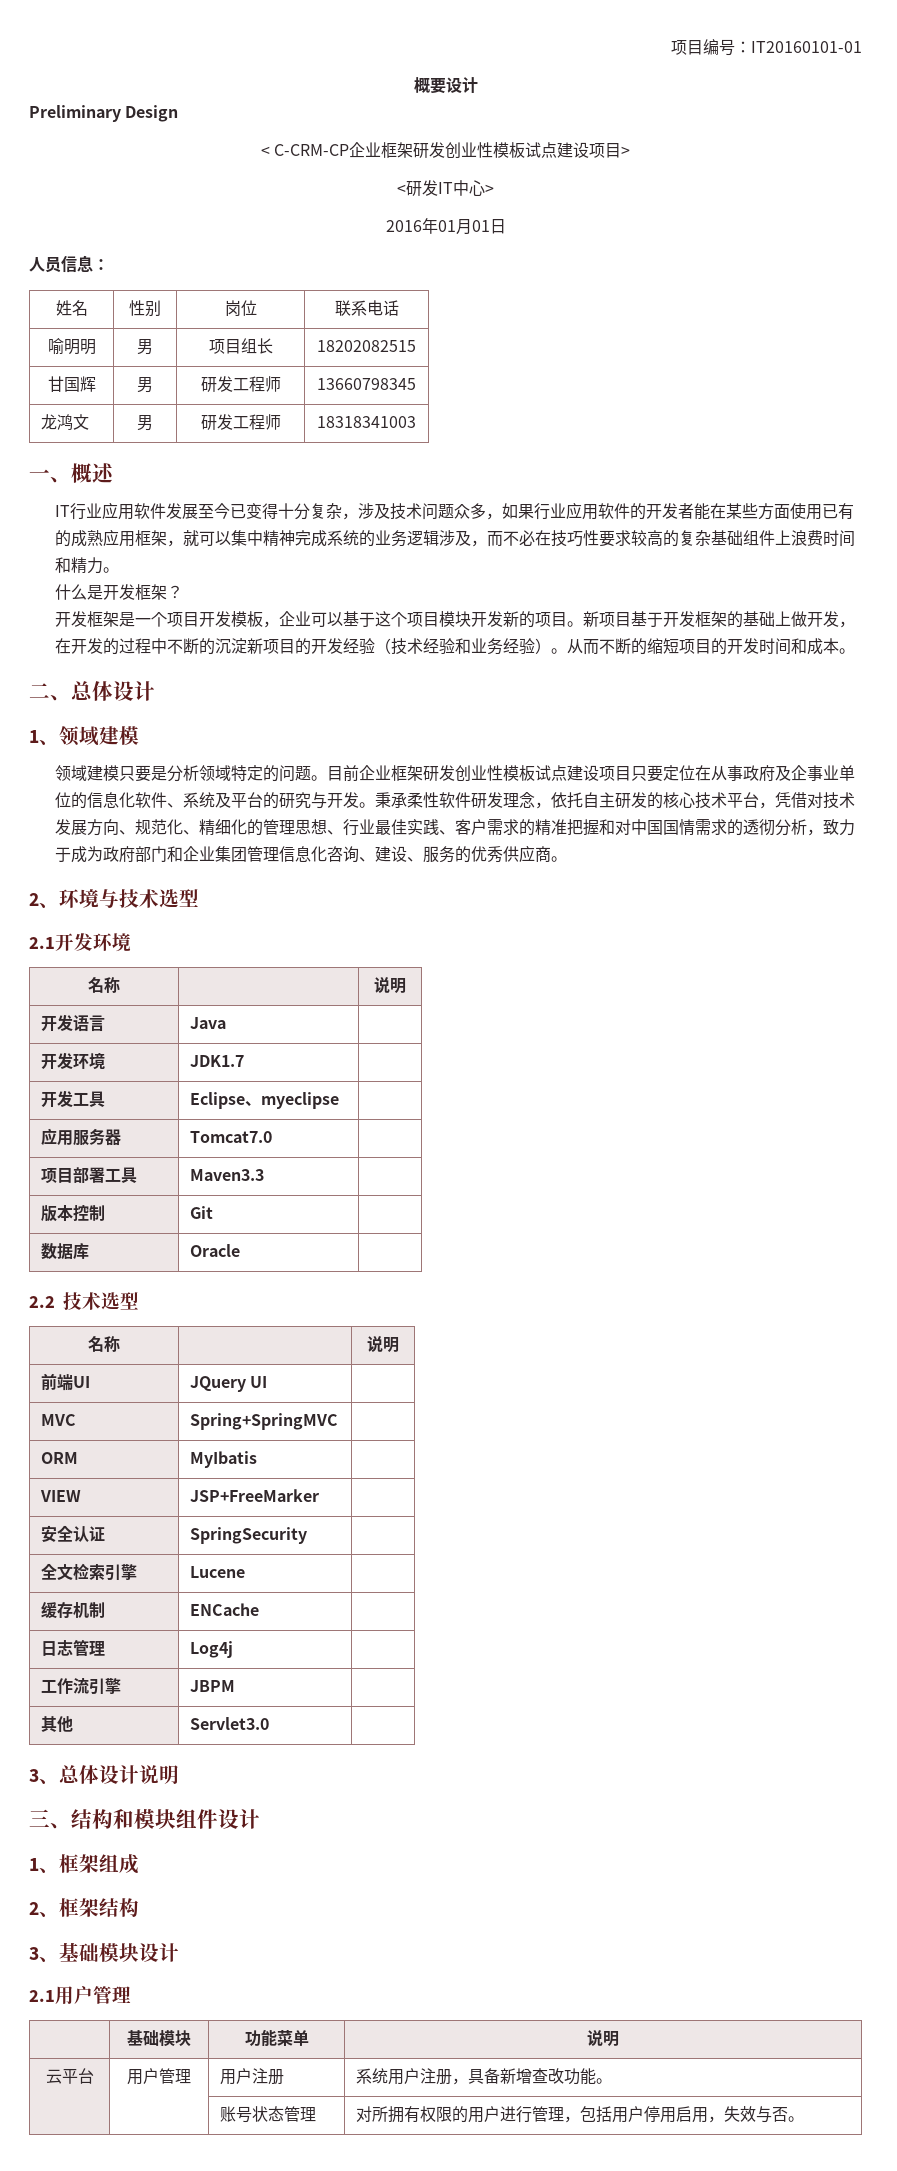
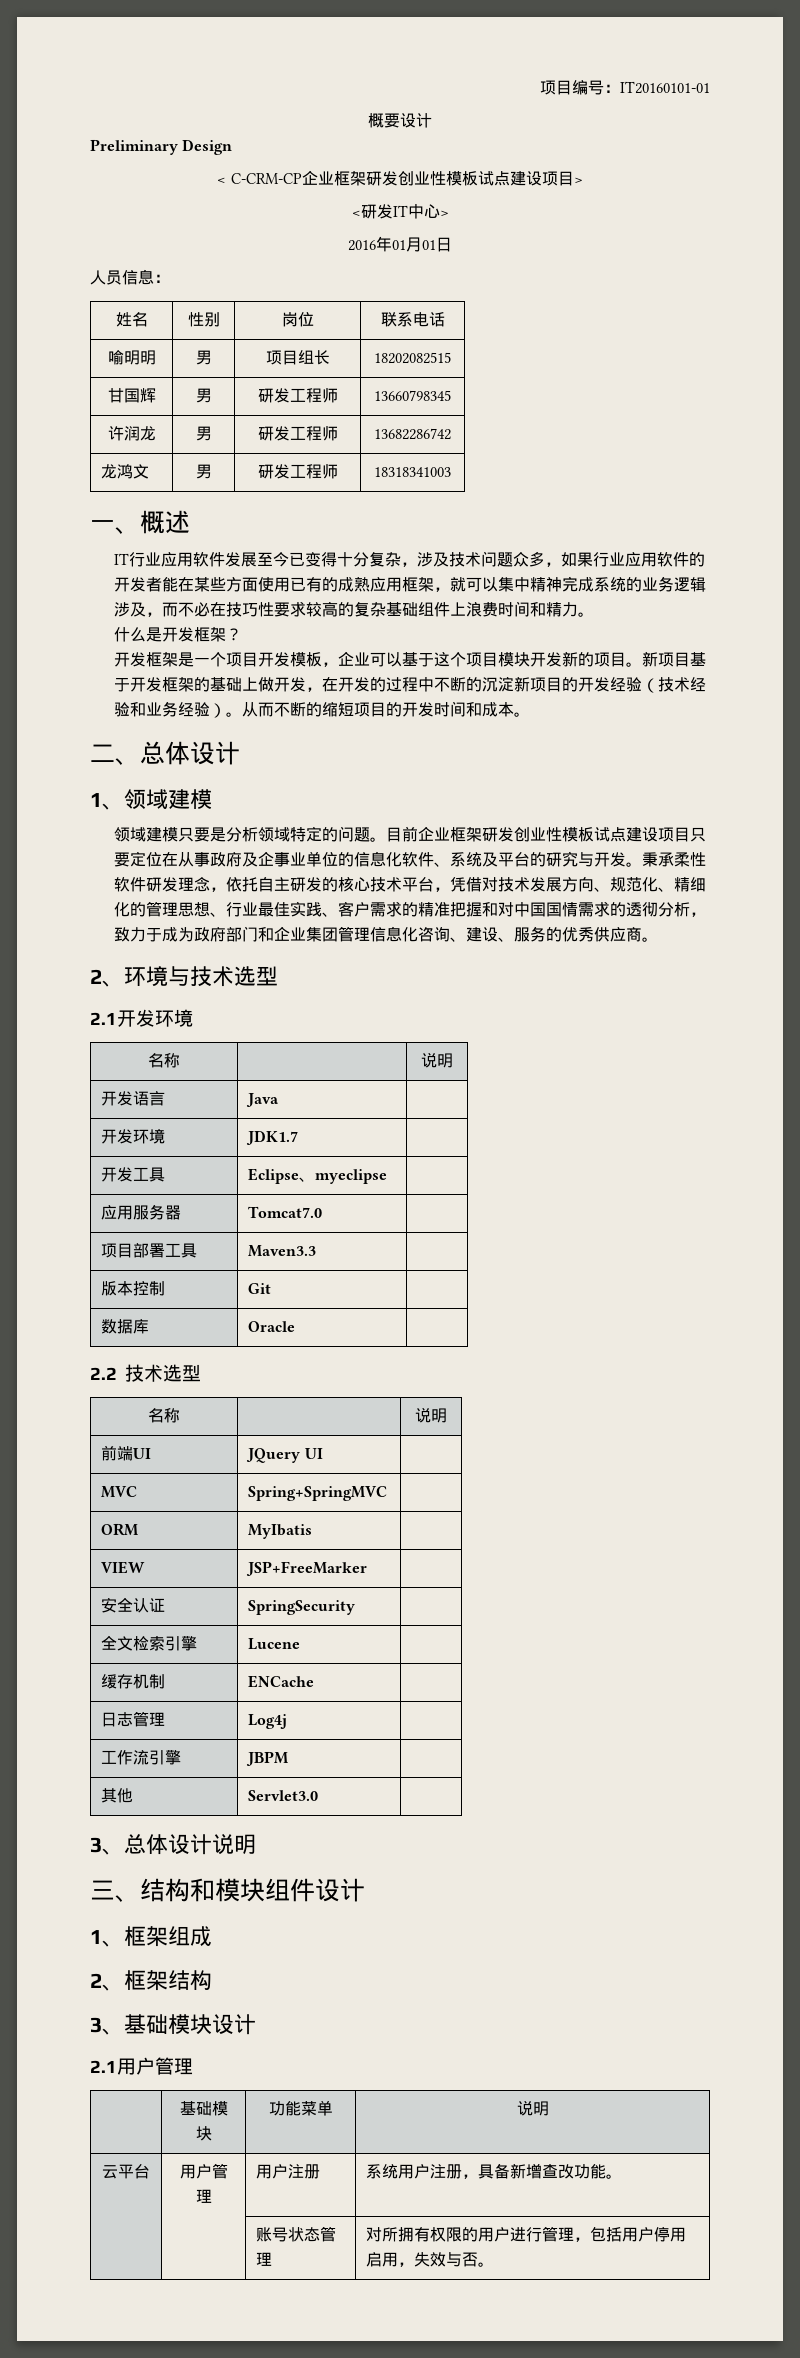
(416, 384) none -> [107,426,156,441] [195,426,212,441] [257,426,338,441] [374,428,451,440] // 许润龙 | 男 | 研发工程师 | 13682286742

